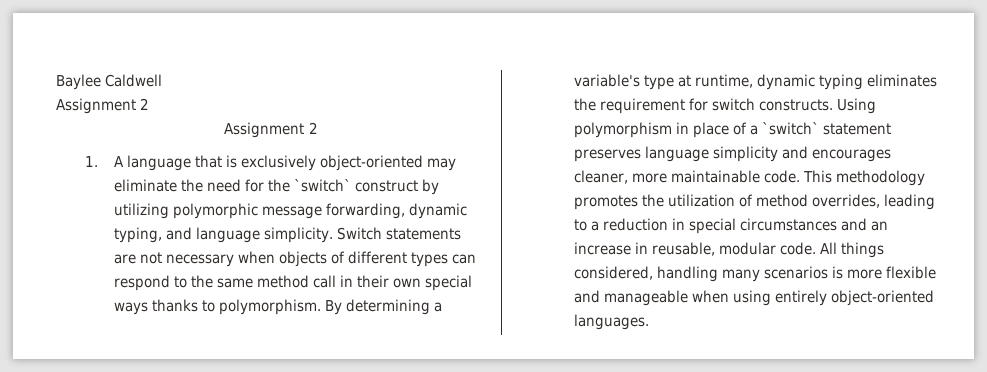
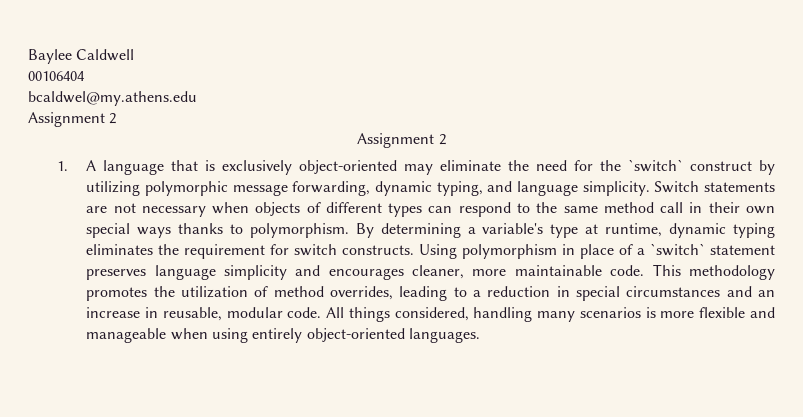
(163, 80) none -> [28,71,85,81] [28,91,197,106] // 00106404 // bcaldwel@my.athens.edu

